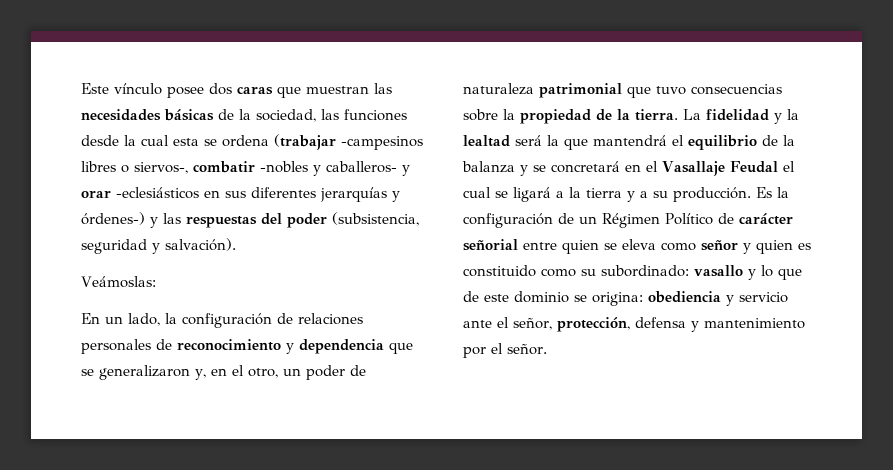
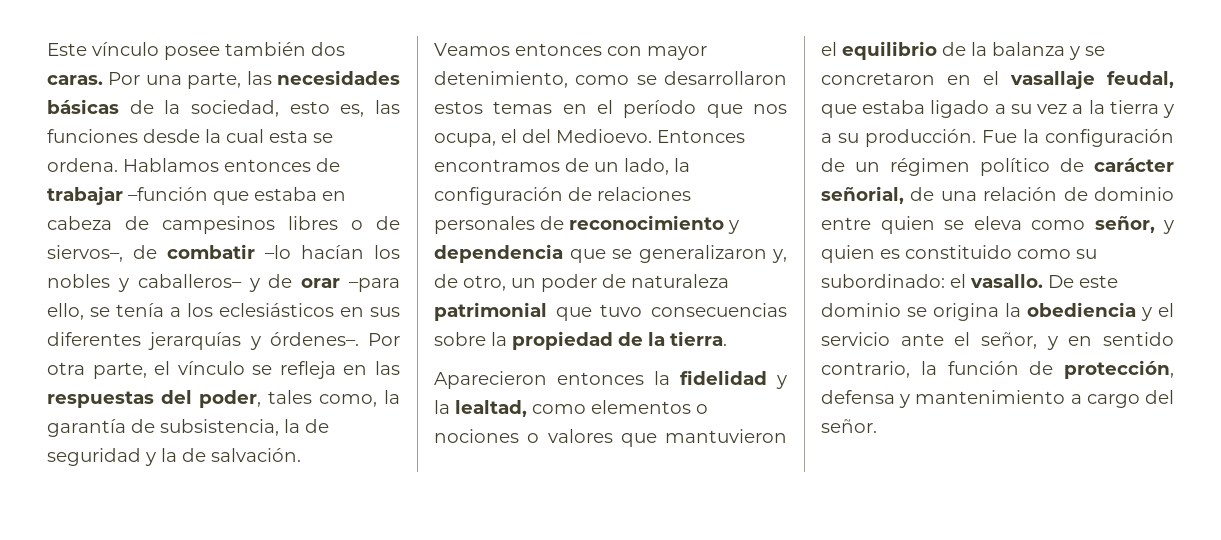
[209,83,369,98] dos caras que muestran -> [225,42,345,56] [47,72,242,89] también dos caras. Por una parte,
(316, 115) none -> [289,101,365,117] esto es,
[222,134,423,150] [81,161,410,176] [81,187,199,199] ordena (trabajar -campesinos libres o siervos-, combatir -nobles y caballeros- y orar -eclesiásticos -> [47,158,340,172] [47,186,346,205] [47,216,400,234] [47,244,400,262] [47,274,400,292] [47,303,334,320] ordena. Hablamos entonces de trabajar –función que estaba en cabeza de campesinos libres o de siervos–, de combatir –lo hacían los nobles y caballeros– y de orar –para ello, se tenía a los eclesiásticos
[81,212,419,228] [81,238,236,254] [81,276,156,288] [81,313,100,324] órdenes-) y las respuestas del poder (subsistencia, seguridad y salvación). // Veámoslas: // En -> [269,332,400,346] [47,361,400,379] [47,390,400,408] [47,419,329,437] [47,448,301,466] [434,43,707,60] [434,71,787,88] [434,100,787,118] [434,129,745,147] [434,158,589,172] órdenes–. Por otra parte, el vínculo se refleja en las respuestas del poder, tales como, la garantía de subsistencia, la de seguridad y la de salvación. // Veamos entonces con mayor detenimiento, como se desarrollaron estos temas en el período que nos ocupa, el del Medioevo. Entonces encontramos de
[210,365,244,376] en el -> [434,274,458,288] de
[683,109,799,124] [463,135,667,150] La fidelidad y la lealtad será la que mantendrá -> [434,370,787,389] [434,400,708,417] [434,429,787,447] // Aparecieron entonces la fidelidad y la lealtad, como elementos o nociones o valores que mantuvieron
[551,161,795,176] [463,187,551,202] concretará en el Vasallaje Feudal el cual se ligará -> [821,70,1174,89] [821,100,1068,118] concretaron en el vasallaje feudal, que estaba ligado a su vez
[756,187,772,198] Es -> [982,130,1017,143] Fue
[602,213,793,228] [463,239,518,251] Régimen Político de carácter señorial -> [890,158,1174,176] [821,186,1174,204] régimen político de carácter señorial, de una relación de dominio
[701,240,738,251] señor -> [1094,216,1155,233] señor,
[694,265,802,280] [463,291,479,302] vasallo y lo que de -> [950,274,1074,288] el vasallo. De
[592,292,643,306] origina: -> [933,303,1021,321] origina la
(734, 300) none -> [1158,303,1174,317] el
(552, 324) none -> [1046,332,1174,350] [821,361,1054,378] y en sentido contrario, la función de
[463,343,503,358] por el -> [1070,390,1174,408] a cargo del

